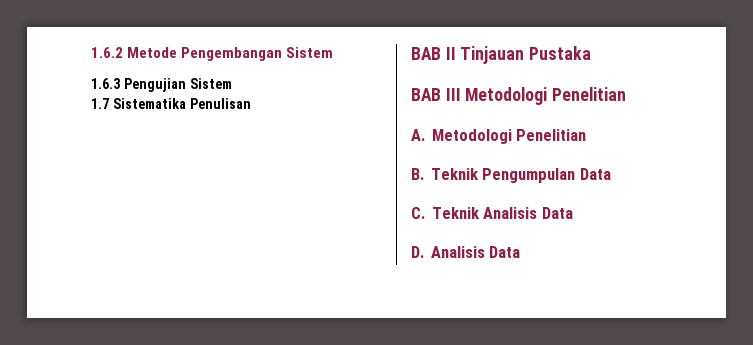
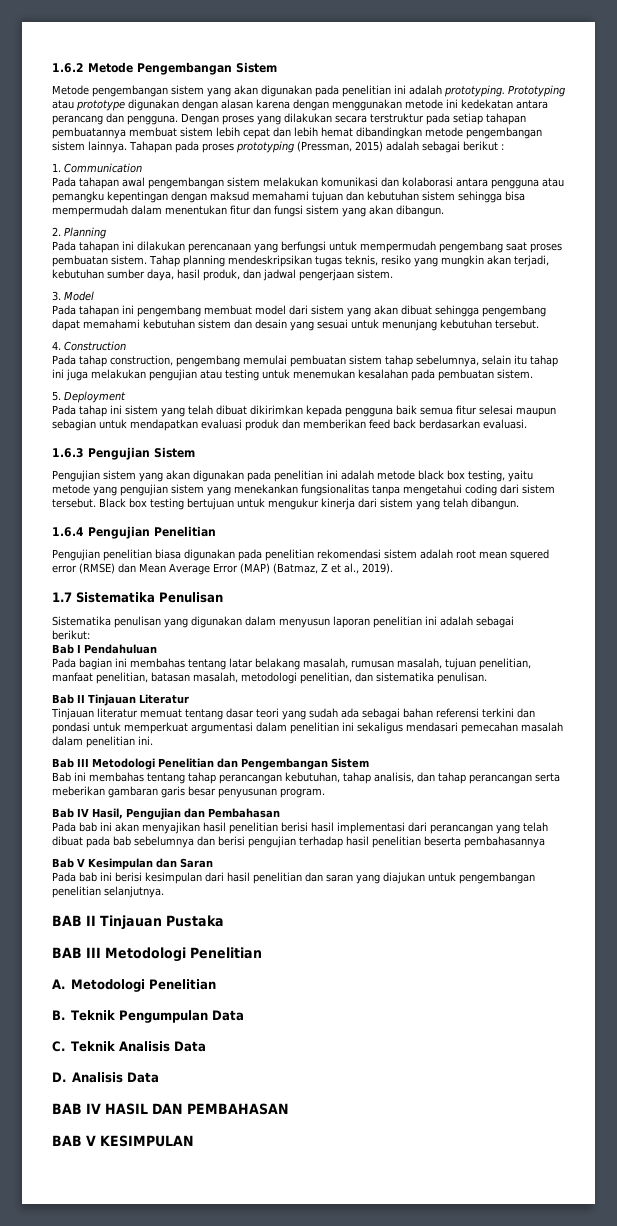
[91,78,232,92] [91,98,251,109] 1.6.3 Pengujian Sistem // 1.7 Sistematika Penulisan -> [52,85,565,97] [52,99,548,111] [52,113,526,125] [52,127,542,139] [52,141,504,153] [52,163,142,173] [52,177,564,189] [52,191,525,203] [52,205,444,217] [52,227,106,239] [52,241,562,253] [52,255,549,267] [52,269,393,281] [52,291,94,301] [52,305,546,317] [52,319,539,331] [52,341,126,351] [52,355,558,367] [52,369,533,381] [52,391,126,403] [52,405,556,417] [52,419,527,431] [52,447,195,460] [52,470,533,482] [52,484,555,496] [52,498,519,510] [52,526,216,539] [52,549,549,561] [52,563,393,575] [52,592,223,603] [52,616,514,628] [52,630,90,640] [52,644,157,654] [52,658,531,670] [52,672,487,684] [52,694,189,706] [51,708,535,720] [52,722,563,734] [52,736,153,748] [52,758,369,770] [52,772,560,784] [52,786,325,798] [52,808,280,820] [52,822,548,834] [52,836,545,848] [52,858,213,870] [52,872,535,884] [52,886,164,898] Metode pengembangan sistem yang akan digunakan pada penelitian ini adalah prototyping. Prototyping atau prototype digunakan dengan alasan karena dengan menggunakan metode ini kedekatan antara perancang dan pengguna. Dengan proses yang dilakukan secara terstruktur pada setiap tahapan pembuatannya membuat sistem lebih cepat dan lebih hemat dibandingkan metode pengembangan sistem lainnya. Tahapan pada proses prototyping (Pressman, 2015) adalah sebagai berikut : // 1. Communication // Pada tahapan awal pengembangan sistem melakukan komunikasi dan kolaborasi antara pengguna atau pemangku kepentingan dengan maksud memahami tujuan dan kebutuhan sistem sehingga bisa mempermudah dalam menentukan fitur dan fungsi sistem yang akan dibangun. // 2. Planning // Pada tahapan ini dilakukan perencanaan yang berfungsi untuk mempermudah pengembang saat proses pembuatan sistem. Tahap planning mendeskripsikan tugas teknis, resiko yang mungkin akan terjadi, kebutuhan sumber daya, hasil produk, dan jadwal pengerjaan sistem. // 3. Model // Pada tahapan ini pengembang membuat model dari sistem yang akan dibuat sehingga pengembang dapat memahami kebutuhan sistem dan desain yang sesuai untuk menunjang kebutuhan tersebut. // 4. Construction // Pada tahap construction, pengembang memulai pembuatan sistem tahap sebelumnya, selain itu tahap ini juga melakukan pengujian atau testing untuk menemukan kesalahan pada pembuatan sistem. // 5. Deployment // Pada tahap ini sistem yang telah dibuat dikirimkan kepada pengguna baik semua fitur selesai maupun sebagian untuk mendapatkan evaluasi produk dan memberikan feed back berdasarkan evaluasi. // 1.6.3 Pengujian Sistem // Pengujian sistem yang akan digunakan pada penelitian ini adalah metode black box testing, yaitu metode yang pengujian sistem yang menekankan fungsionalitas tanpa mengetahui coding dari sistem tersebut. Black box testing bertujuan untuk mengukur kinerja dari sistem yang telah dibangun. // 1.6.4 Pengujian Penelitian // Pengujian penelitian biasa digunakan pada penelitian rekomendasi sistem adalah root mean squered error (RMSE) dan Mean Average Error (MAP) (Batmaz, Z et al., 2019). // 1.7 Sistematika Penulisan // Sistematika penulisan yang digunakan dalam menyusun laporan penelitian ini adalah sebagai // berikut: // Bab I Pendahuluan // Pada bagian ini membahas tentang latar belakang masalah, rumusan masalah, tujuan penelitian, manfaat penelitian, batasan masalah, metodologi penelitian, dan sistematika penulisan. // Bab II Tinjauan Literatur // Tinjauan literatur memuat tentang dasar teori yang sudah ada sebagai bahan referensi terkini dan pondasi untuk memperkuat argumentasi dalam penelitian ini sekaligus mendasari pemecahan masalah dalam penelitian ini. // Bab III Metodologi Penelitian dan Pengembangan Sistem // Bab ini membahas tentang tahap perancangan kebutuhan, tahap analisis, dan tahap perancangan serta meberikan gambaran garis besar penyusunan program. // Bab IV Hasil, Pengujian dan Pembahasan // Pada bab ini akan menyajikan hasil penelitian berisi hasil implementasi dari perancangan yang telah dibuat pada bab sebelumnya dan berisi pengujian terhadap hasil penelitian beserta pembahasannya // Bab V Kesimpulan dan Saran // Pada bab ini berisi kesimpulan dari hasil penelitian dan saran yang diajukan untuk pengembangan penelitian selanjutnya.
(521, 252) none -> [52,1103,289,1115] [52,1135,194,1147] // BAB IV HASIL DAN PEMBAHASAN // BAB V KESIMPULAN

